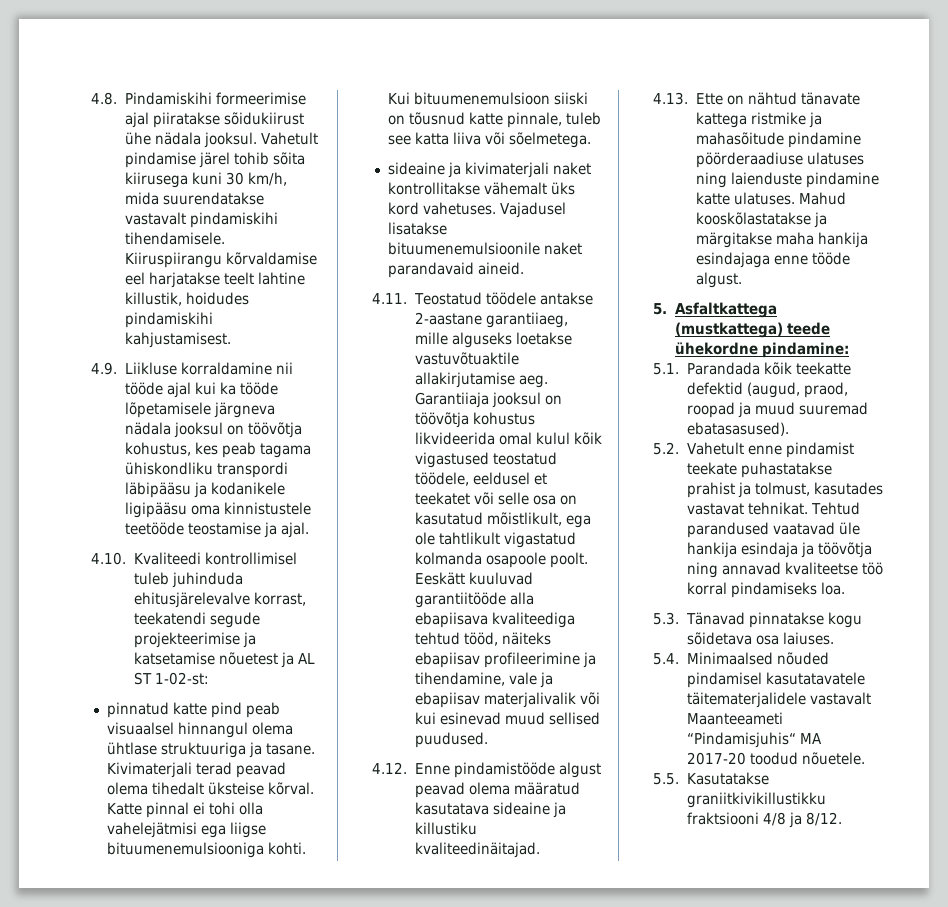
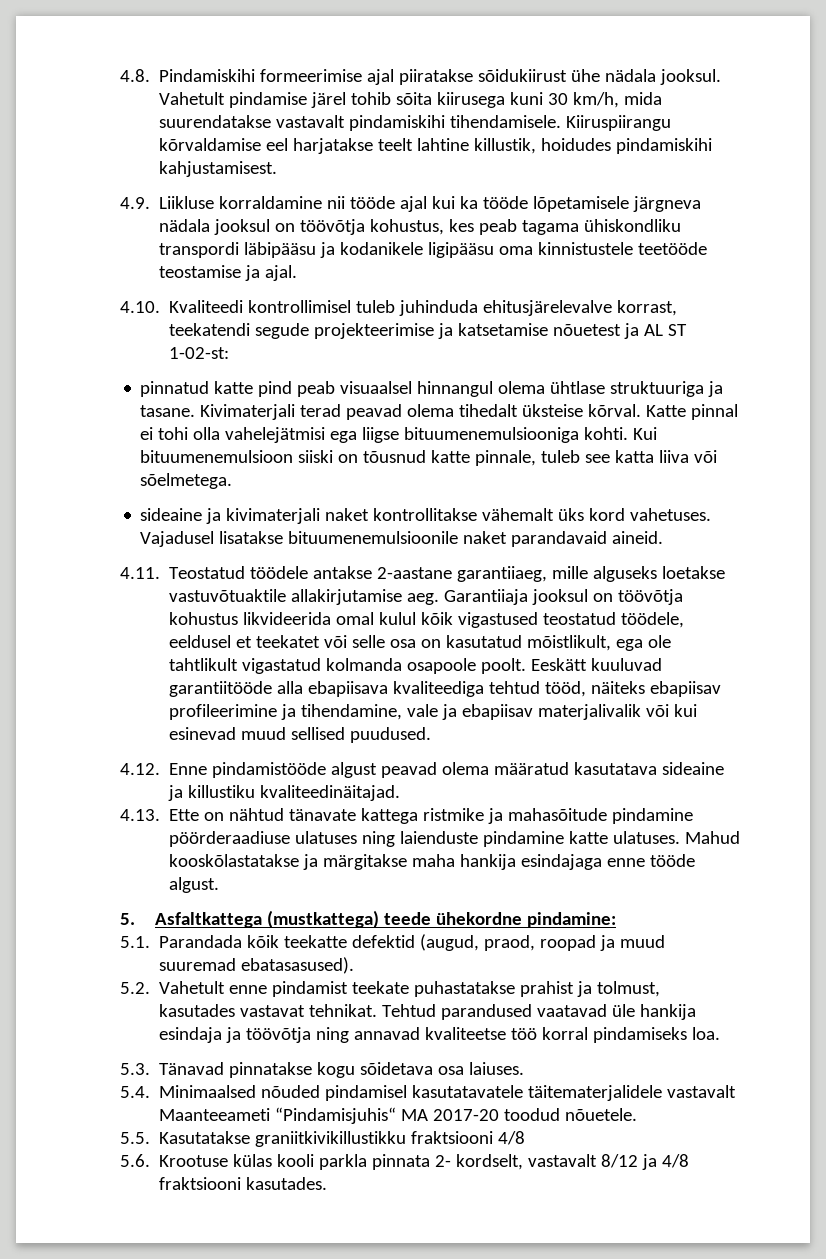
[788,812,842,828] ja 8/12. -> [120,1154,690,1170] [159,1177,328,1190] // 5.6. Krootuse külas kooli parkla pinnata 2- kordselt, vastavalt 8/12 ja 4/8 fraktsiooni kasutades.

